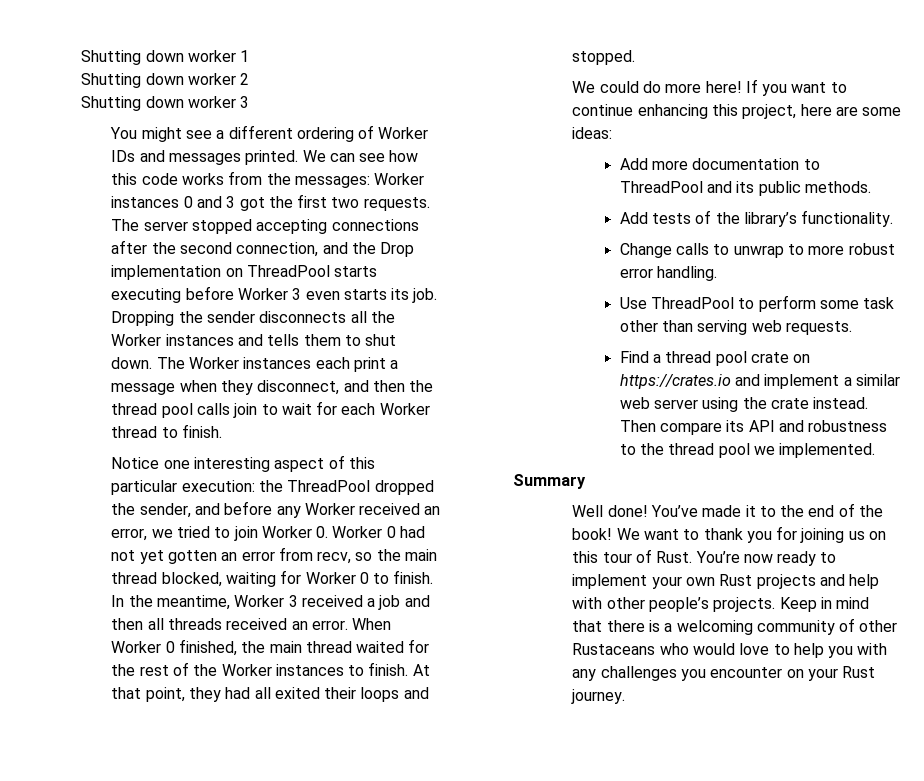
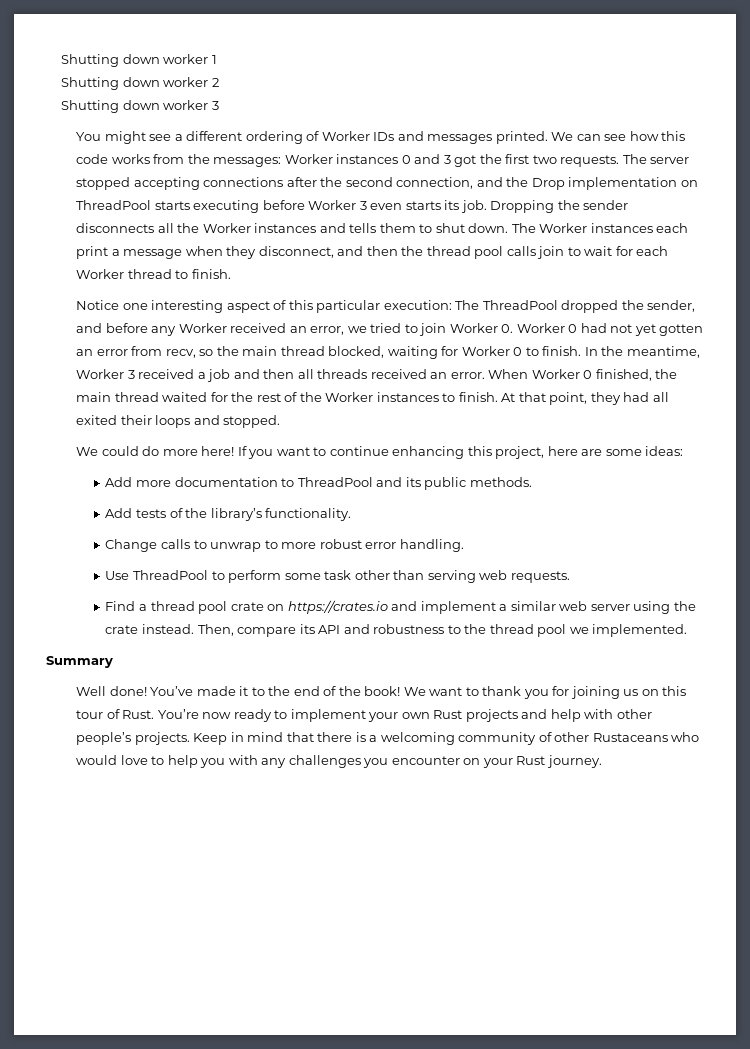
[258,480,283,492] the -> [455,300,480,310] The
[619,420,656,432] Then -> [197,624,234,636] Then,

